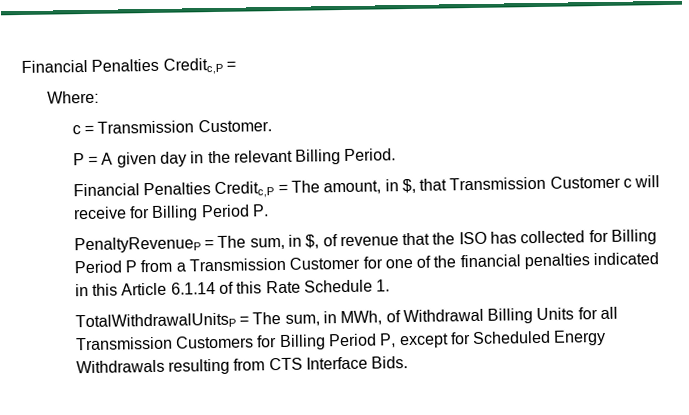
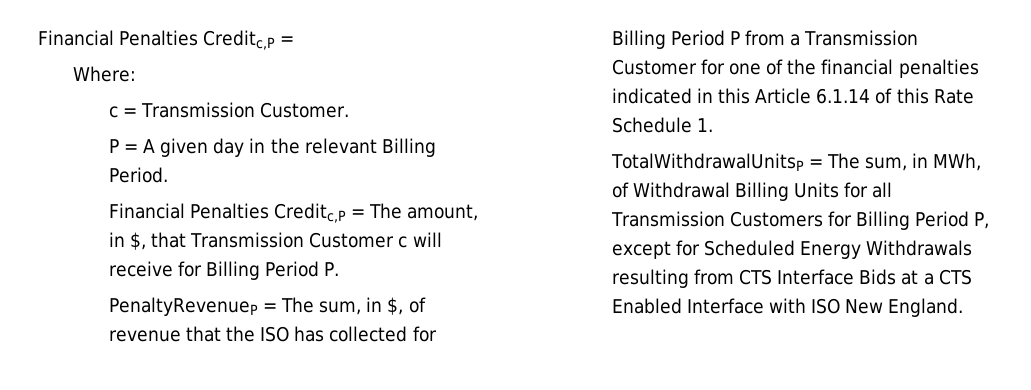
[371,356,409,369] Bids. -> [859,269,972,285] [611,298,964,317] Bids at a CTS Enabled Interface with ISO New England.

